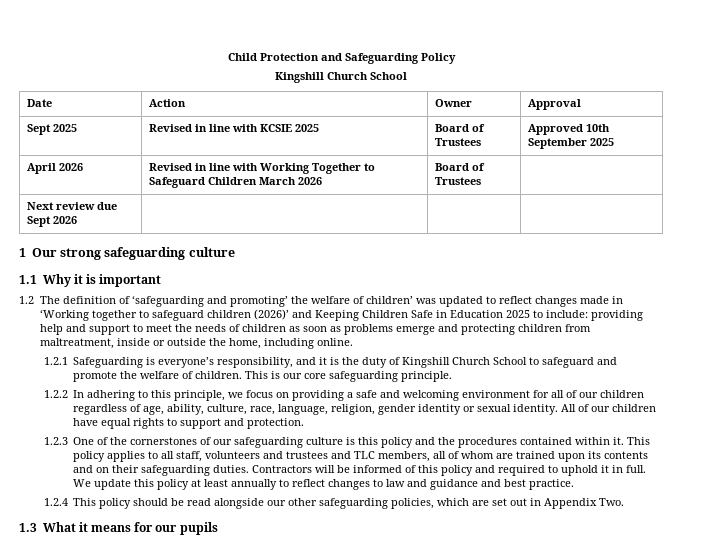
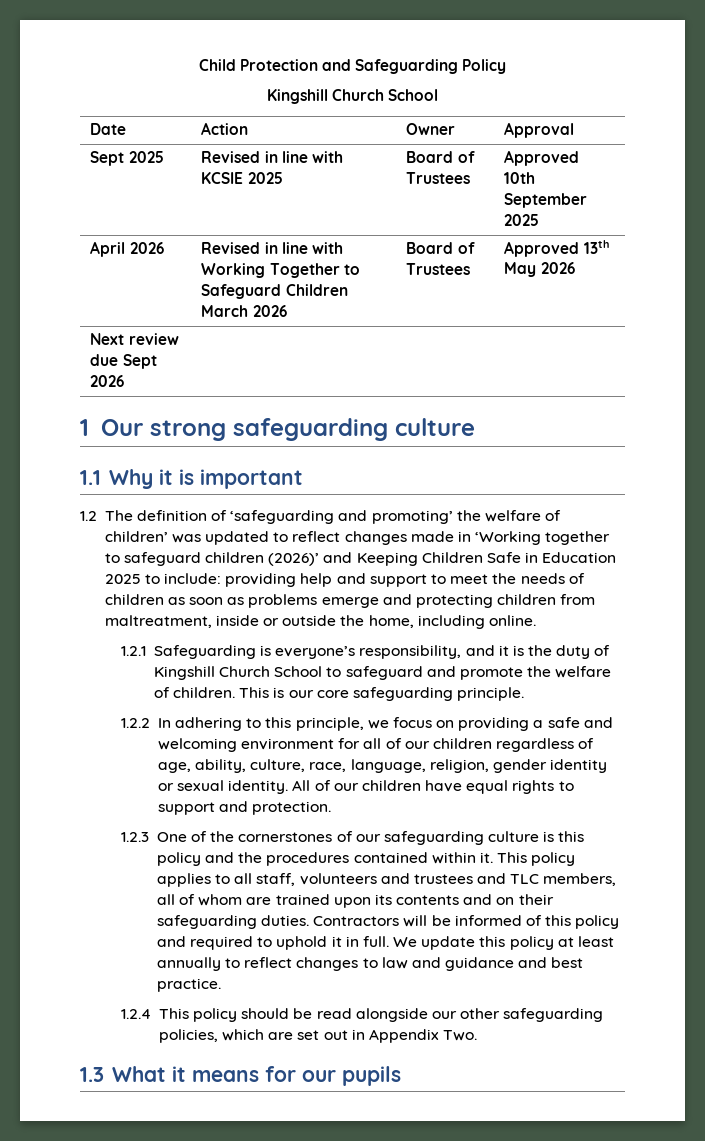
(482, 181) none -> [504,240,609,257] [504,262,576,277] Approved 13th May 2026

